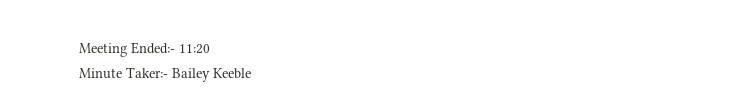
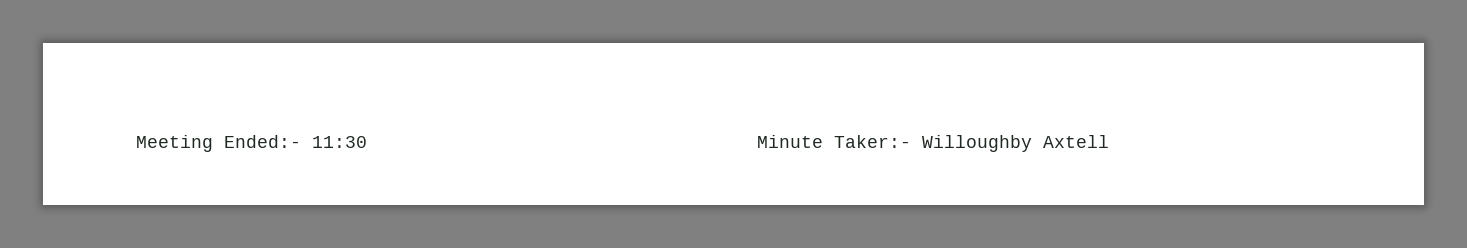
[179,44,210,54] 11:20 -> [312,136,367,148] 11:30
[172,68,251,82] Bailey Keeble -> [922,135,1109,152] Willoughby Axtell

